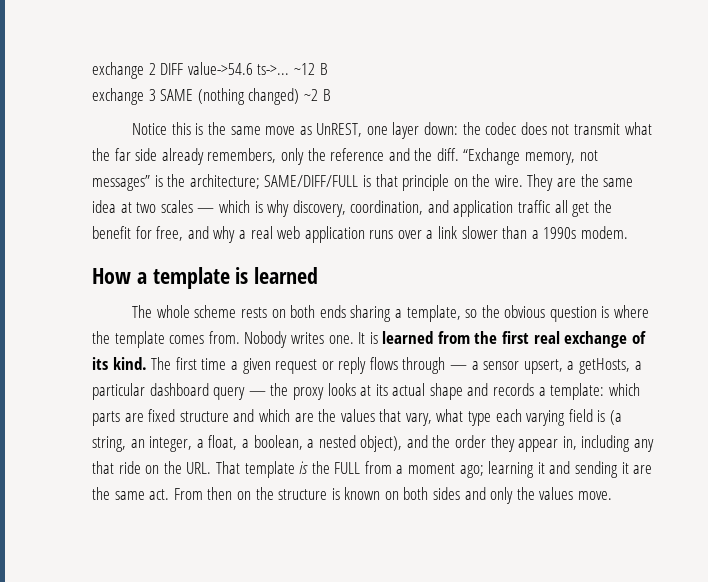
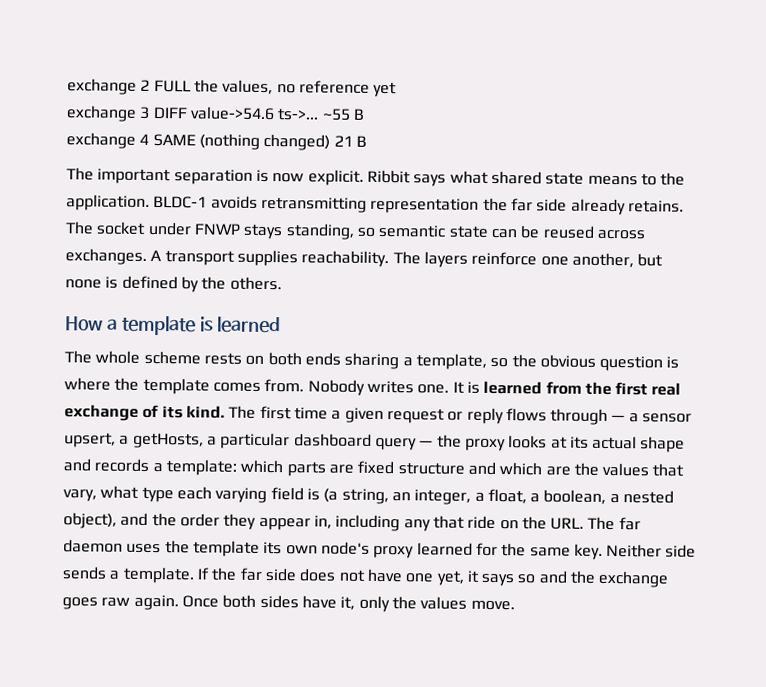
(156, 69) none -> [153,79,398,98] [66,105,151,122] FULL the values, no reference yet // exchange 3
[293,63,315,75] ~12 -> [321,108,351,121] ~55
[148,89,156,101] 3 -> [139,133,150,145] 4
[303,89,331,101] [132,122,652,139] [92,148,598,165] [92,174,634,191] [92,200,612,217] [92,226,629,243] ~2 B // Notice this is the same move as UnREST, one layer down: the codec does not transmit what the far side already remembers, only the reference and the diff. “Exchange memory, not messages” is the architecture; SAME/DIFF/FULL is that principle on the wire. They are the same idea at two scales — which is why discovery, coordination, and application traffic all get the benefit for free, and why a real web application runs over a link slower than a 1990s modem. -> [333,135,367,147] [66,167,686,187] [66,194,684,216] [65,221,645,240] [65,248,664,268] [65,275,282,293] 21 B // The important separation is now explicit. Ribbit says what shared state means to the application. BLDC-1 avoids retransmitting representation the far side already retains. The socket under FNWP stays standing, so semantic state can be reused across exchanges. A transport supplies reachability. The layers reinforce one another, but none is defined by the others.
[215,461,653,478] [92,487,486,500] That template is the FULL from a moment ago; learning it and sending it are the same act. From then on the structure is known on both sides and -> [587,516,641,531] [63,539,697,560] [62,566,670,588] [62,594,356,611] The far daemon uses the template its own node's proxy learned for the same key. Neither side sends a template. If the far side does not have one yet, it says so and the exchange goes raw again. Once both sides have it,

